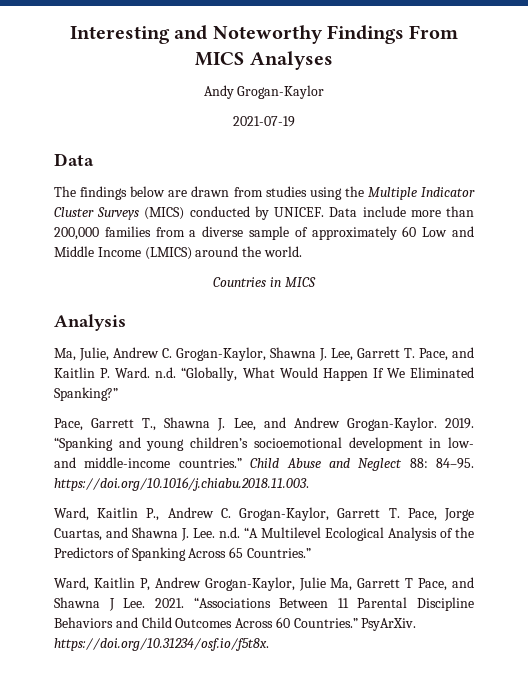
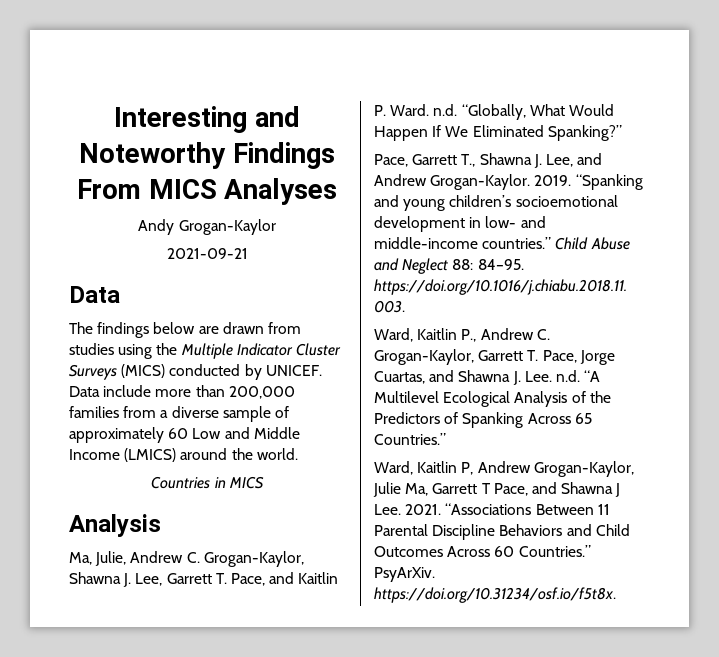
[233,116,295,127] 2021-07-19 -> [166,248,248,259] 2021-09-21

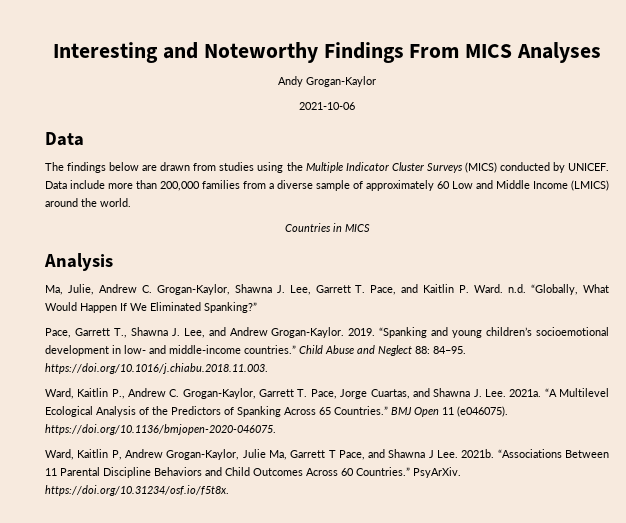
[166,248,248,259] 2021-09-21 -> [299,102,355,110] 2021-10-06
[555,370,580,382] n.d. -> [509,389,542,397] 2021a.
(446, 439) none -> [391,406,508,417] [45,424,276,435] BMJ Open 11 (e046075). https://doi.org/10.1136/bmjopen-2020-046075.
[405,504,442,515] 2021. -> [461,449,495,458] 2021b.

